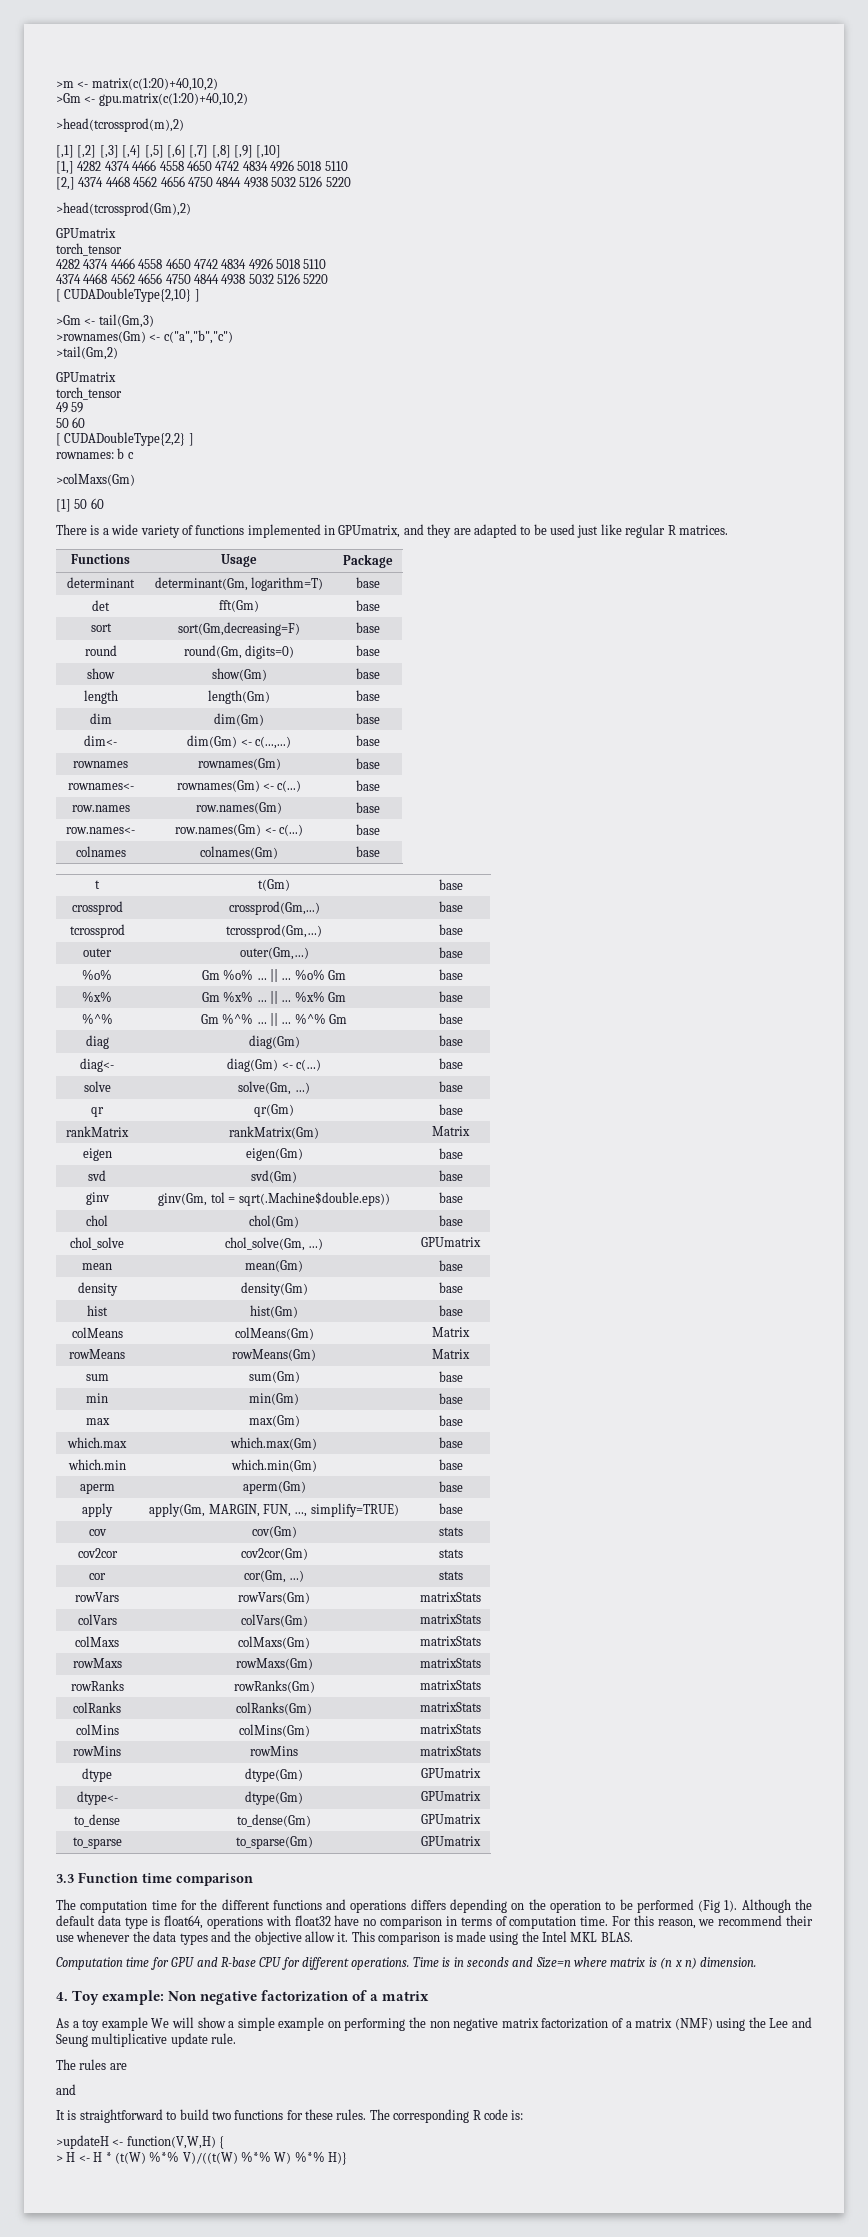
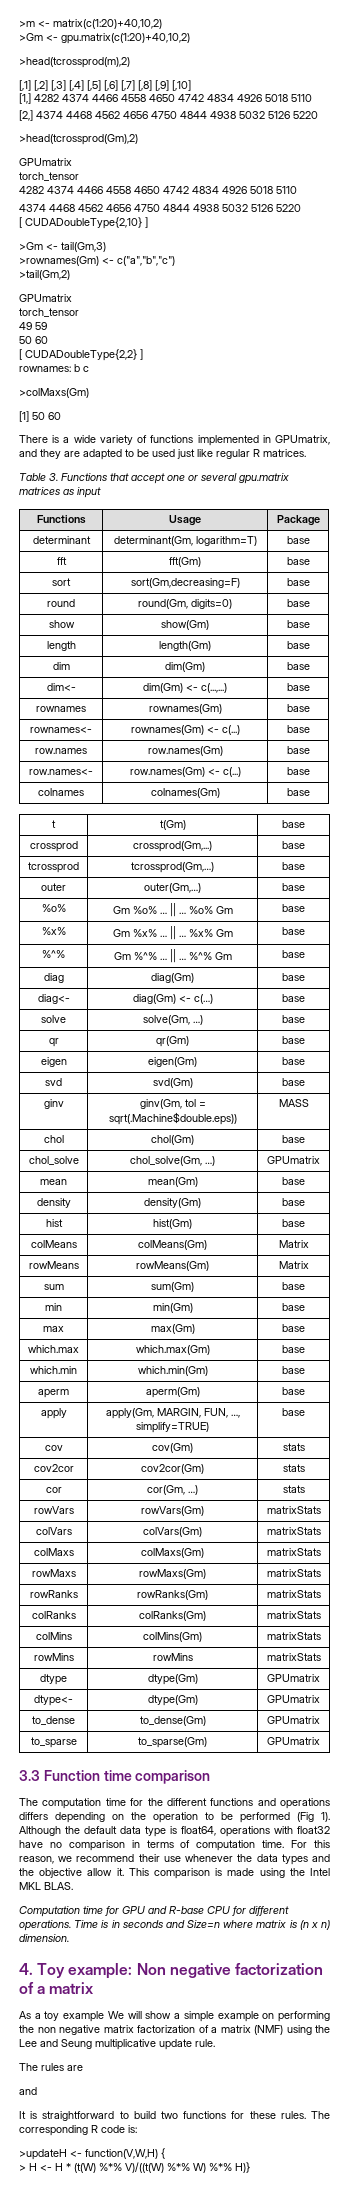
(728, 530) none -> [19,473,289,484] [19,487,101,498] // Table 3. Functions that accept one or several gpu.matrix matrices as input
[92,600,110,611] det -> [56,557,67,565] fft
[66,1126,129,1137] [229,1126,319,1139] [432,1126,470,1136] // rankMatrix | rankMatrix(Gm) | Matrix -> (305, 1040) none
[438,1192,463,1203] base -> [278,1099,309,1107] MASS

